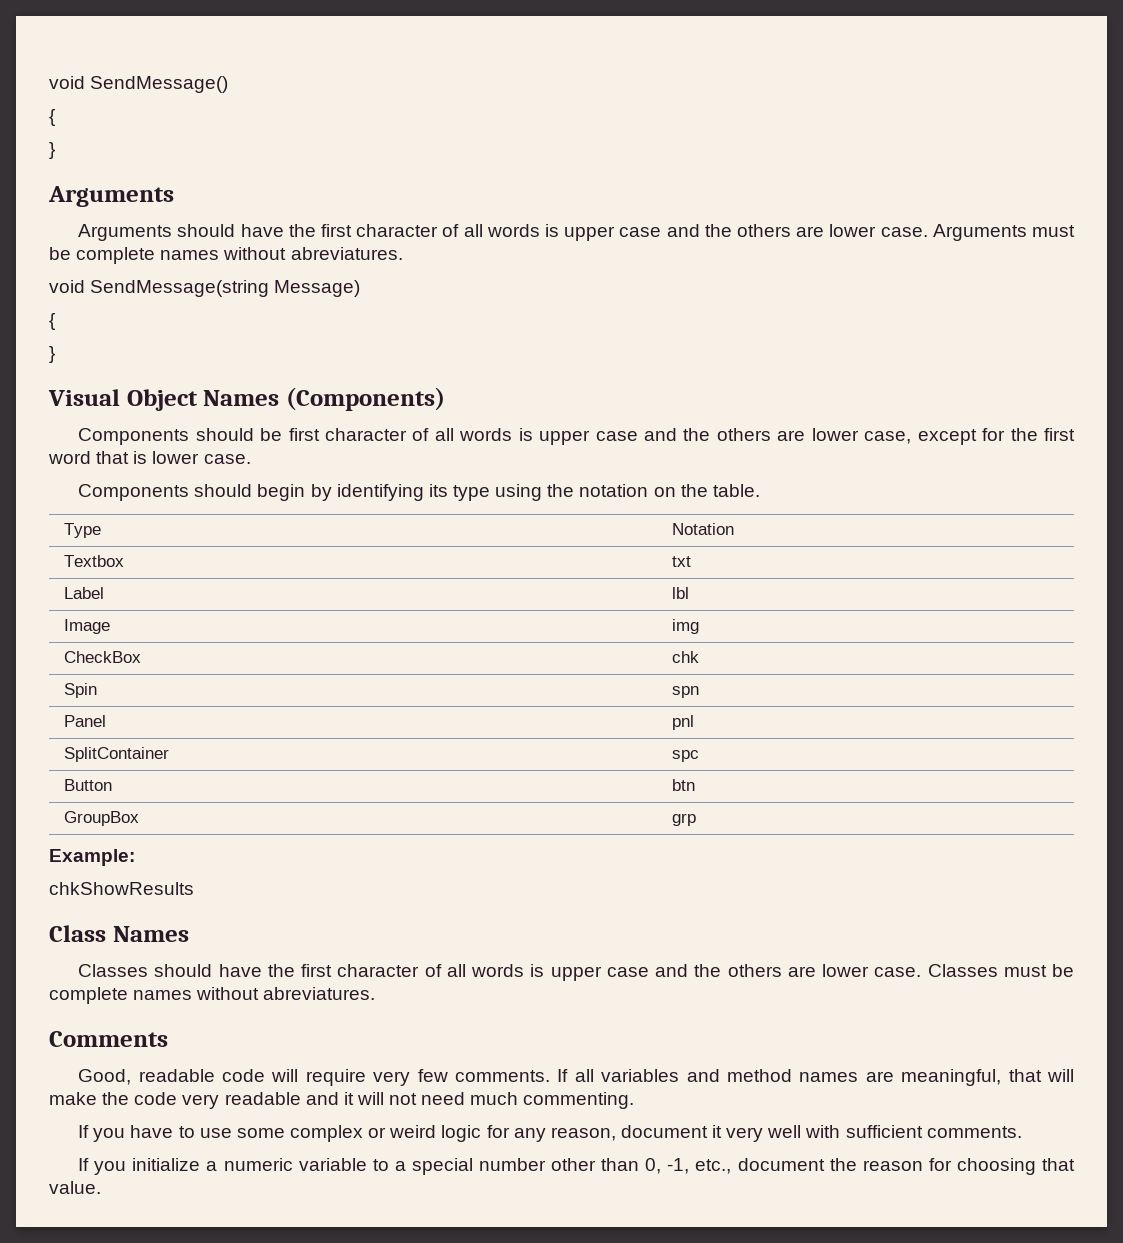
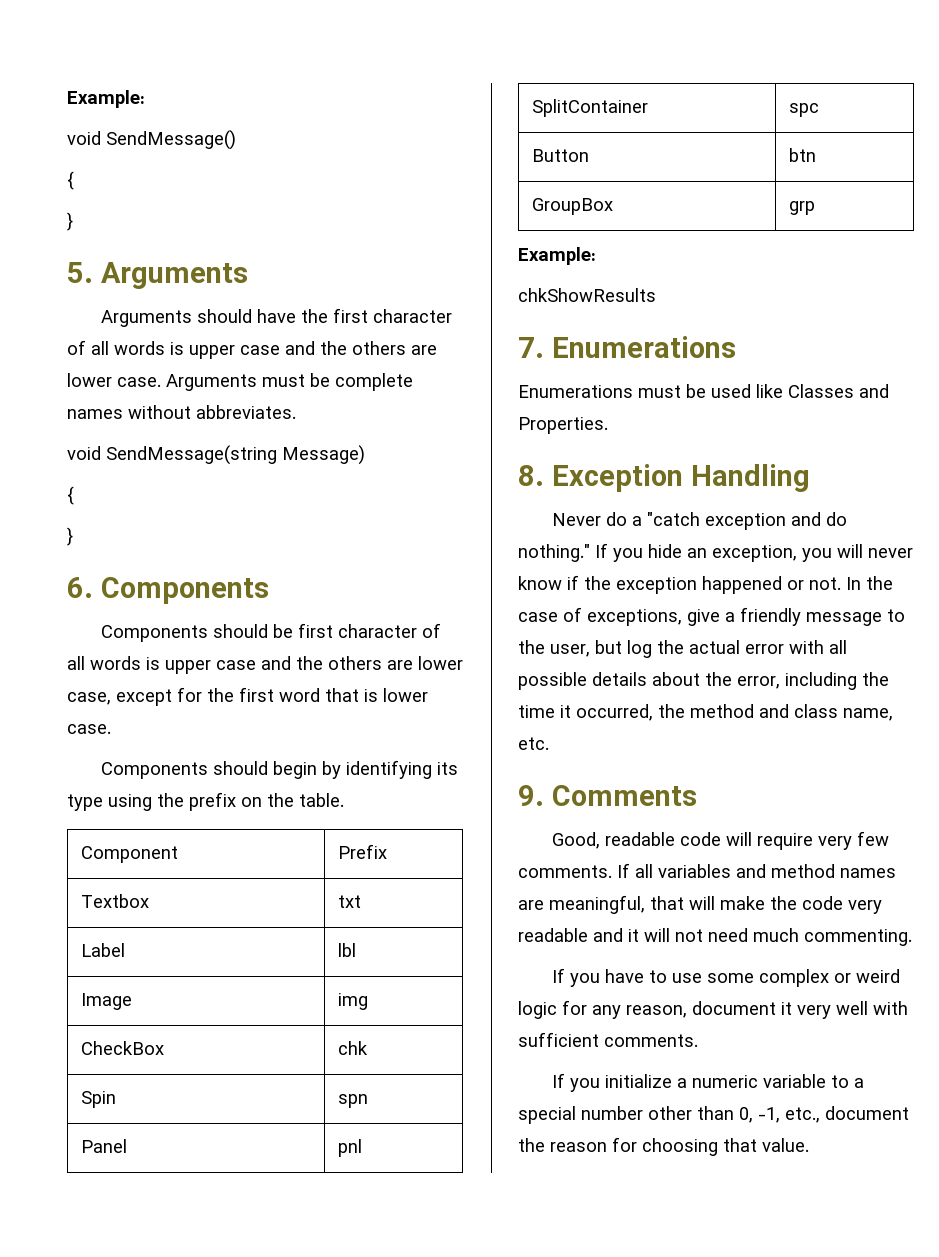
(49, 82) none -> [67,90,145,108] Example: //
(55, 150) none -> [67,262,93,283] 5.
[290,247,403,260] abreviatures. -> [196,405,296,419] abbreviates.
[48,387,445,411] Visual Object Names (Components) -> [67,577,269,604] 6. Components
[579,484,649,497] notation -> [189,792,236,811] prefix
[63,523,101,538] [671,523,734,535] Type | Notation -> [80,846,178,863] [337,844,387,859] Component | Prefix
[49,925,189,942] [78,964,1075,981] [49,987,376,1004] Class Names // Classes should have the first character of all words is upper case and the others are lower case. Classes must be complete names without abreviatures. // -> [518,336,736,358] [518,384,889,398] [518,417,608,434] [518,464,810,492] [552,512,848,530] [518,543,913,562] [518,575,893,594] [518,607,905,626] [518,640,847,658] [518,672,889,690] [518,704,893,721] [518,737,549,750] [518,785,544,806] 7. Enumerations // Enumerations must be used like Classes and Properties. // 8. Exception Handling // Never do a "catch exception and do nothing." If you hide an exception, you will never know if the exception happened or not. In the case of exceptions, give a friendly message to the user, but log the actual error with all possible details about the error, including the time it occurred, the method and class name, etc. // 9.

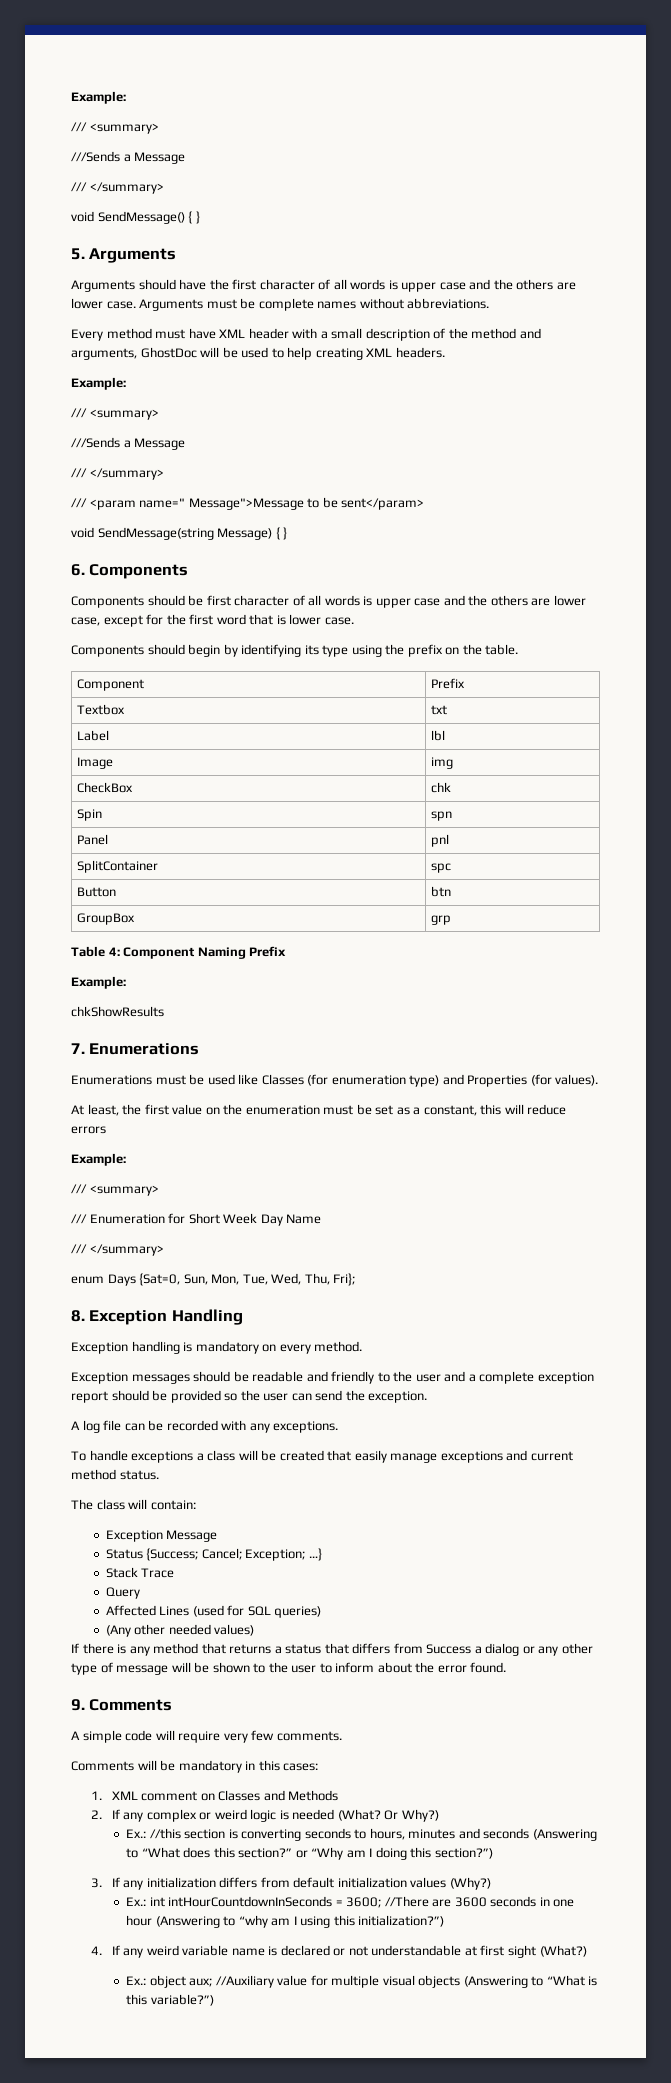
[67,90,145,108] Example: -> [71,91,126,104] [71,122,159,134] [71,151,186,164] [71,182,164,194] Example: // /// <summary> // ///Sends a Message // /// </summary>
[67,171,74,190] // { // -> [188,211,193,224] {
[196,405,296,419] abbreviates. -> [407,298,490,309] [71,328,541,341] [71,347,445,360] [71,377,126,390] [71,408,159,420] [71,437,186,450] [71,468,164,480] [71,497,425,510] abbreviations. // Every method must have XML header with a small description of the method and arguments, GhostDoc will be used to help creating XML headers. // Example: // /// <summary> // ///Sends a Message // /// </summary> // /// <param name=" Message">Message to be sent</param>
[67,486,74,505] // { // -> [275,527,280,540] {
(815, 208) none -> [71,946,287,959] // Table 4: Component Naming Prefix
[859,384,889,398] [518,417,608,434] [518,464,810,492] [552,512,848,530] [518,543,913,562] [518,575,893,594] [518,607,905,626] [518,640,847,658] [518,672,889,690] [518,704,893,721] [518,737,549,750] and Properties. // 8. Exception Handling // Never do a "catch exception and do nothing." If you hide an exception, you will never know if the exception happened or not. In the case of exceptions, give a friendly message to the user, but log the actual error with all possible details about the error, including the time it occurred, the method and class name, etc. -> [307,1074,599,1087] [71,1104,567,1116] [71,1126,106,1134] [71,1153,126,1166] [71,1184,159,1196] [71,1213,322,1226] [71,1244,164,1256] [71,1273,356,1286] [71,1309,243,1325] [71,1341,363,1354] [71,1371,594,1384] [71,1390,428,1403] [71,1420,339,1433] [71,1450,573,1463] [71,1469,159,1480] [71,1499,196,1510] [105,1530,218,1542] [105,1548,322,1561] [105,1567,175,1578] [105,1587,140,1599] [105,1605,322,1618] [105,1624,255,1637] [71,1643,593,1656] [71,1662,507,1675] (for enumeration type) and Properties (for values). // At least, the first value on the enumeration must be set as a constant, this will reduce errors // Example: // /// <summary> // /// Enumeration for Short Week Day Name // /// </summary> // enum Days {Sat=0, Sun, Mon, Tue, Wed, Thu, Fri}; // 8. Exception Handling // Exception handling is mandatory on every method. // Exception messages should be readable and friendly to the user and a complete exception report should be provided so the user can send the exception. // A log file can be recorded with any exceptions. // To handle exceptions a class will be created that easily manage exceptions and current method status. // The class will contain: // Exception Message // Status {Success; Cancel; Exception; …} // Stack Trace // Query // Affected Lines (used for SQL queries) // (Any other needed values) // If there is any method that returns a status that differs from Success a dialog or any other type of message will be shown to the user to inform about the error found.
[552,832,676,849] Good, readable -> [71,1730,122,1743] A simple
[617,863,896,878] [518,895,882,914] [518,928,912,946] [552,968,901,987] [518,1000,908,1019] [518,1032,698,1047] [552,1073,865,1092] [518,1106,909,1124] [518,1137,809,1156] If all variables and method names are meaningful, that will make the code very readable and it will not need much commenting. // If you have to use some complex or weird logic for any reason, document it very well with sufficient comments. // If you initialize a numeric variable to a special number other than 0, -1, etc., document the reason for choosing that value. -> [71,1760,319,1773] [91,1790,339,1801] [91,1809,439,1822] [126,1828,597,1841] [126,1847,493,1860] [91,1877,491,1890] [126,1896,575,1908] [126,1915,445,1928] [91,1945,587,1958] [126,1975,598,1988] [126,1994,214,2006] // Comments will be mandatory in this cases: // 1. XML comment on Classes and Methods // 2. If any complex or weird logic is needed (What? Or Why?) // Ex.: //this section is converting seconds to hours, minutes and seconds (Answering to “What does this section?” or “Why am I doing this section?”) // 3. If any initialization differs from default initialization values (Why?) // Ex.: int intHourCountdownInSeconds = 3600; //There are 3600 seconds in one hour (Answering to “why am I using this initialization?”) // 4. If any weird variable name is declared or not understandable at first sight (What?) // Ex.: object aux; //Auxiliary value for multiple visual objects (Answering to “What is this variable?”)

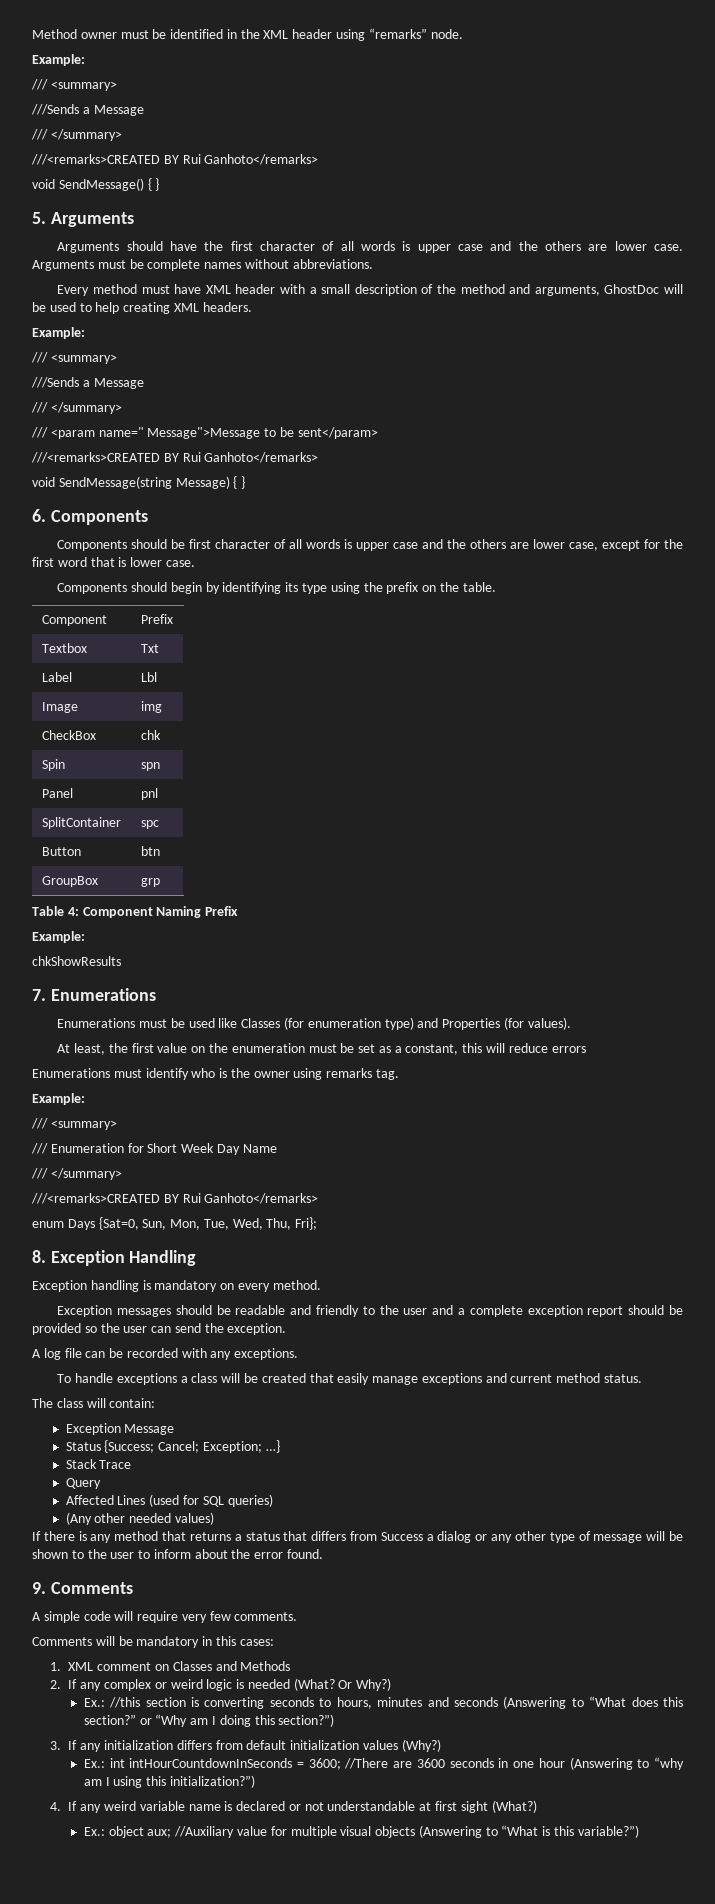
[71,91,126,104] [71,122,159,134] [71,151,186,164] [71,182,164,194] Example: // /// <summary> // ///Sends a Message // /// </summary> -> [32,28,463,41] [32,54,85,66] [31,79,117,91] [31,104,144,116] [31,129,122,141] [31,154,319,165] Method owner must be identified in the XML header using “remarks” node. // Example: // /// <summary> // ///Sends a Message // /// </summary> // ///<remarks>CREATED BY Rui Ganhoto</remarks>
(425, 504) none -> [31,452,319,463] // ///<remarks>CREATED BY Rui Ganhoto</remarks>
[431,705,448,715] txt -> [140,644,159,653] Txt
[431,730,446,741] lbl -> [140,672,157,682] Lbl
(106, 1130) none -> [32,1068,400,1080] // Enumerations must identify who is the owner using remarks tag.
(164, 1250) none -> [31,1193,319,1204] // ///<remarks>CREATED BY Rui Ganhoto</remarks>

